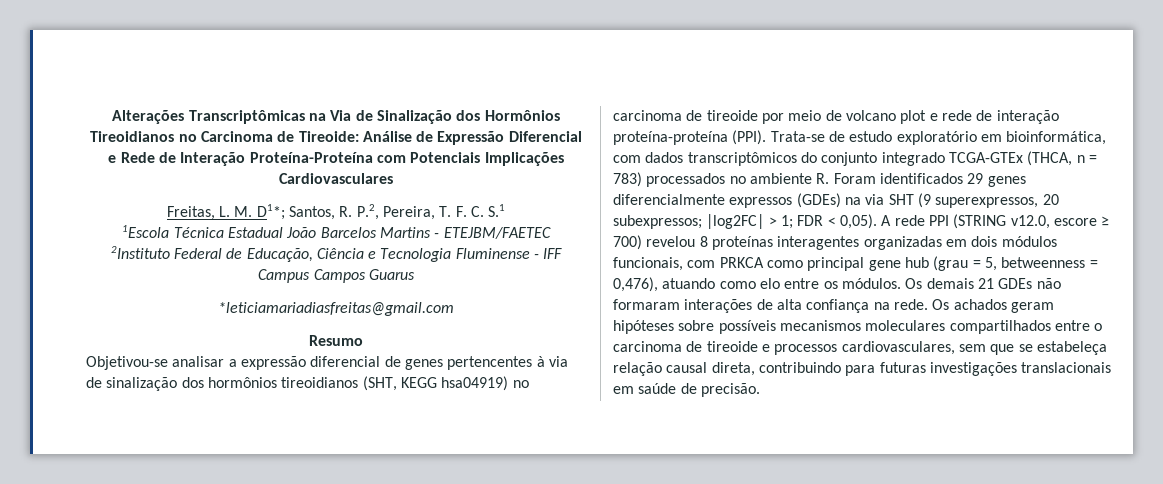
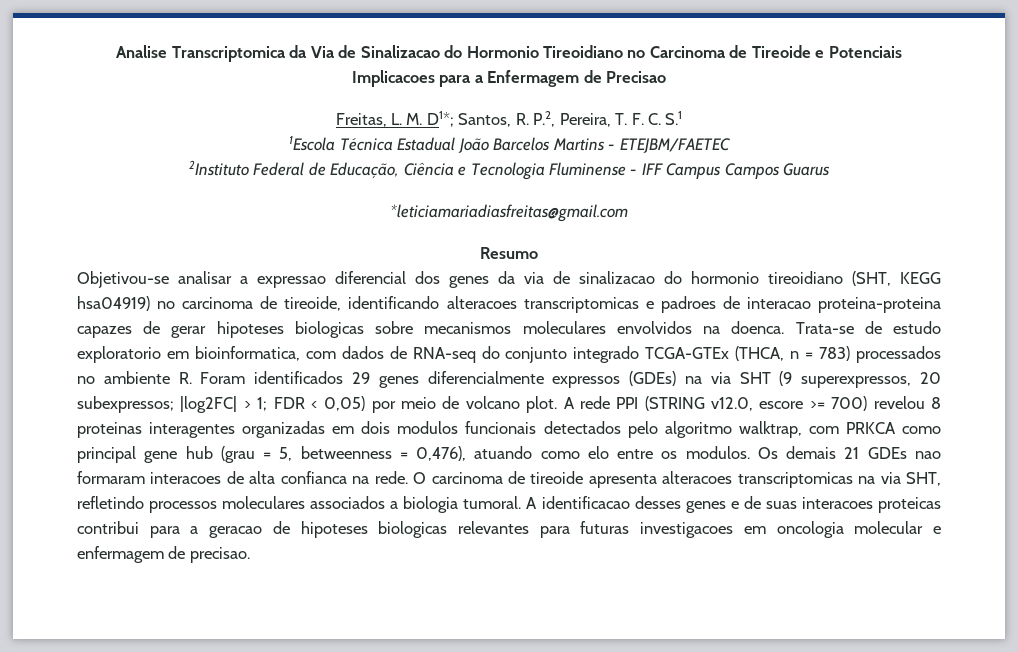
[112,110,560,124] [90,131,582,145] [108,152,564,166] [279,173,393,184] Alterações Transcriptômicas na Via de Sinalização dos Hormônios Tireoidianos no Carcinoma de Tireoide: Análise de Expressão Diferencial e Rede de Interação Proteína-Proteína com Potenciais Implicações Cardiovasculares -> [116,45,902,62] [351,70,667,87] Analise Transcriptomica da Via de Sinalizacao do Hormonio Tireoidiano no Carcinoma de Tireoide e Potenciais Implicacoes para a Enfermagem de Precisao
[240,356,568,370] [86,377,359,391] expressão diferencial de genes pertencentes à via de sinalização dos hormônios tireoidianos -> [257,271,843,288] expressao diferencial dos genes da via de sinalizacao do hormonio tireoidiano
[706,110,1059,124] [613,130,1107,145] [613,152,797,166] tireoide por meio de volcano plot e rede de interação proteína-proteína (PPI). Trata-se de estudo exploratório em bioinformática, com dados transcriptômicos -> [284,296,942,313] [77,321,942,338] [77,346,476,363] tireoide, identificando alteracoes transcriptomicas e padroes de interacao proteina-proteina capazes de gerar hipoteses biologicas sobre mecanismos moleculares envolvidos na doenca. Trata-se de estudo exploratorio em bioinformatica, com dados de RNA-seq
[839,214,877,229] 0,05). -> [324,396,558,413] 0,05) por meio de volcano plot.
[1101,216,1110,226] ≥ -> [809,401,825,409] >=
[711,236,773,250] proteínas -> [77,422,142,438] proteinas
[1001,236,1057,247] [613,257,683,271] módulos funcionais, -> [397,421,802,438] modulos funcionais detectados pelo algoritmo walktrap,
[841,278,901,289] módulos. -> [685,446,750,459] modulos.
[1036,278,1061,289] [613,299,753,313] não formaram interações -> [915,451,942,459] [77,471,222,484] nao formaram interacoes
[806,299,870,313] confiança -> [280,471,347,484] confianca
[932,299,1054,313] [613,320,1103,334] [613,341,1107,355] [613,362,1112,376] [613,383,760,397] Os achados geram hipóteses sobre possíveis mecanismos moleculares compartilhados entre o carcinoma de tireoide e processos cardiovasculares, sem que se estabeleça relação causal direta, contribuindo para futuras investigações translacionais em saúde de precisão. -> [413,471,941,488] [77,496,942,513] [77,521,941,538] [77,546,250,563] O carcinoma de tireoide apresenta alteracoes transcriptomicas na via SHT, refletindo processos moleculares associados a biologia tumoral. A identificacao desses genes e de suas interacoes proteicas contribui para a geracao de hipoteses biologicas relevantes para futuras investigacoes em oncologia molecular e enfermagem de precisao.

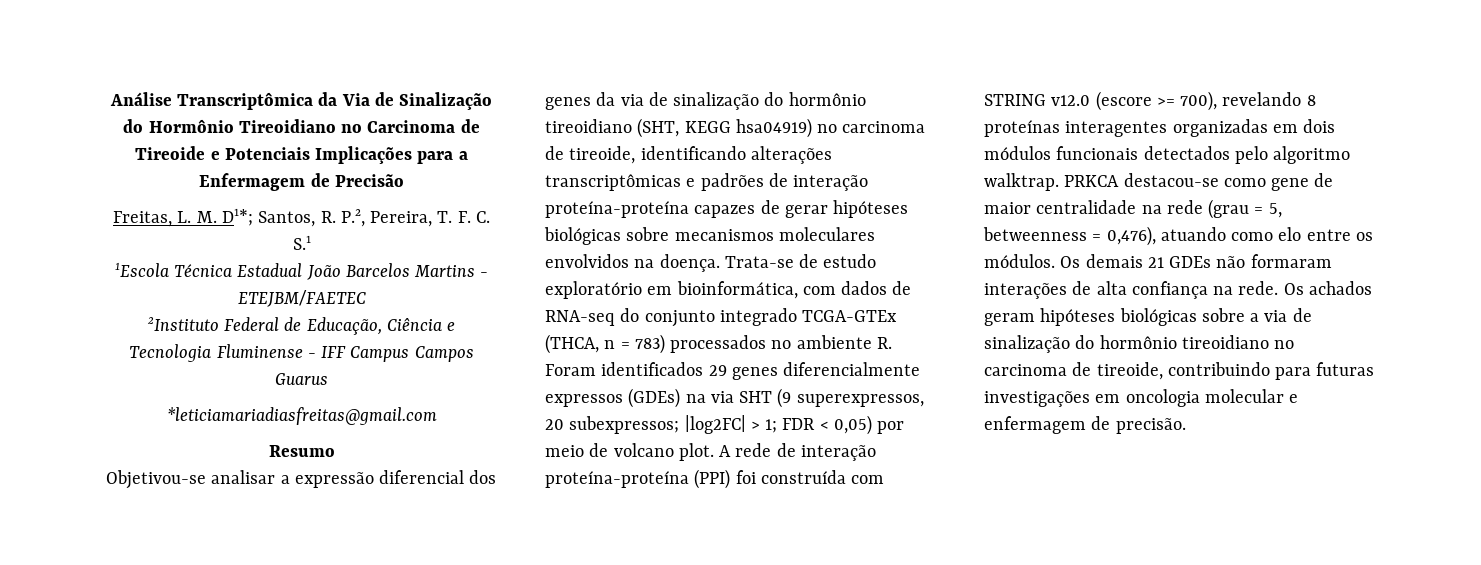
[116,45,286,62] Analise Transcriptomica -> [109,92,314,110] Análise Transcriptômica
[360,45,539,58] Sinalizacao do Hormonio -> [399,92,493,110] [123,119,234,133] Sinalização do Hormônio
[351,70,435,87] Implicacoes -> [315,146,413,164] Implicações
[606,71,667,83] Precisao -> [334,174,404,187] Precisão
[257,276,326,288] expressao -> [294,472,374,488] expressão
[579,271,759,284] sinalizacao do hormonio -> [673,92,866,110] sinalização do hormônio
[446,296,942,313] alteracoes transcriptomicas e padroes de interacao proteina-proteina -> [750,146,832,164] [545,173,869,191] [545,201,689,218] alterações transcriptômicas e padrões de interação proteína-proteína
[216,321,364,338] hipoteses biologicas -> [833,200,909,218] [544,227,621,245] hipóteses biológicas
[731,321,785,334] doenca. -> [659,254,720,272] doença.
[77,346,300,363] exploratorio em bioinformatica, -> [545,281,798,299] exploratório em bioinformática,
[616,396,942,411] [77,422,142,438] PPI (STRING v12.0, escore >= 700) revelou 8 proteinas -> [776,443,876,461] [545,469,885,489] [984,91,1316,111] [984,120,1060,137] de interação proteína-proteína (PPI) foi construída com STRING v12.0 (escore >= 700), revelando 8 proteínas
[397,421,459,434] modulos -> [984,146,1051,160] módulos
[738,421,942,438] [77,446,213,463] walktrap, com PRKCA como principal gene hub -> [984,173,1334,191] [984,200,1203,214] walktrap. PRKCA destacou-se como gene de maior centralidade na rede
[685,446,750,459] modulos. -> [984,254,1055,268] módulos.
[915,451,942,459] [77,471,222,484] nao formaram interacoes -> [1216,254,1332,268] [984,283,1067,299] não formaram interações
[280,471,347,484] confianca -> [1131,281,1208,299] confiança
[413,471,941,488] [77,496,942,513] [77,521,529,538] O carcinoma de tireoide apresenta alteracoes transcriptomicas na via SHT, refletindo processos moleculares associados a biologia tumoral. A identificacao desses genes e de suas interacoes proteicas contribui para a geracao de hipoteses biologicas relevantes -> [1283,281,1372,295] [984,308,1312,326] [984,335,1295,353] [984,362,1270,380] Os achados geram hipóteses biológicas sobre a via de sinalização do hormônio tireoidiano no carcinoma de tireoide, contribuindo
[640,522,734,538] investigacoes -> [984,391,1090,407] investigações
[189,547,250,563] precisao. -> [1115,418,1186,434] precisão.

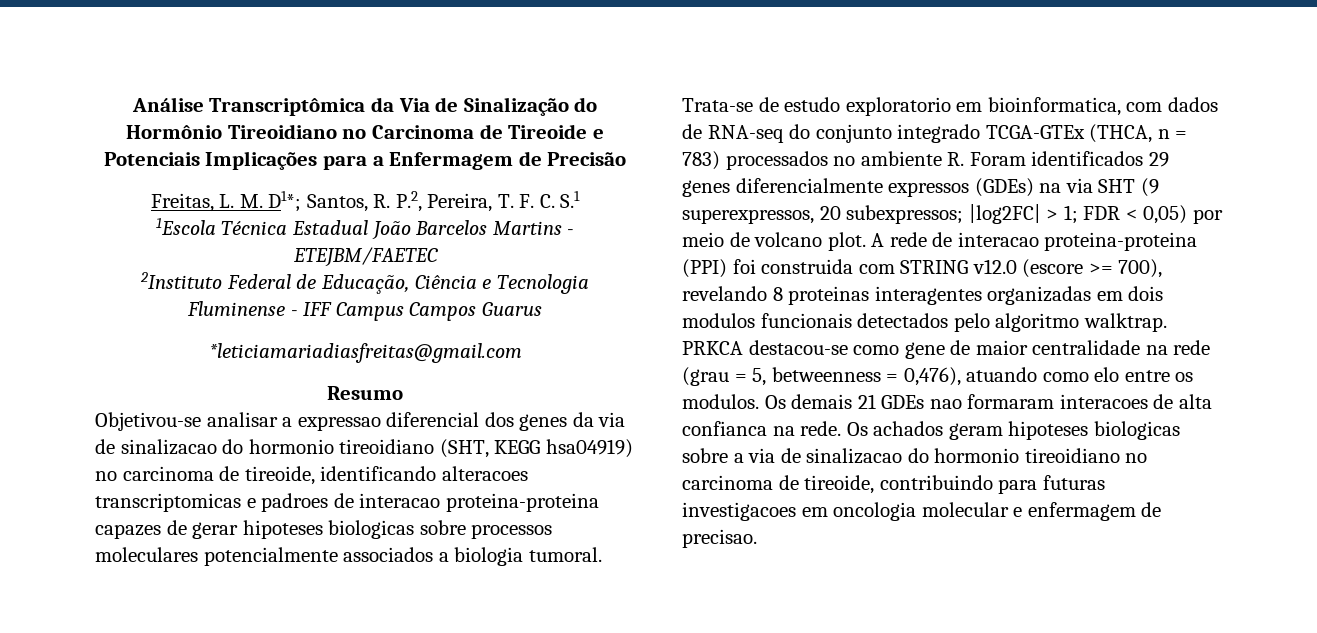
[294,472,374,488] expressão -> [297,416,381,431] expressao
[673,92,866,110] sinalização do hormônio -> [120,439,334,455] sinalizacao do hormonio
[750,146,832,164] [545,173,869,191] [545,200,909,218] [544,227,875,245] [545,254,877,272] [545,281,798,299] alterações transcriptômicas e padrões de interação proteína-proteína capazes de gerar hipóteses biológicas sobre mecanismos moleculares envolvidos na doença. Trata-se de estudo exploratório em bioinformática, -> [441,466,528,481] [95,493,599,512] [95,520,553,539] [95,547,602,566] [682,97,1121,116] alteracoes transcriptomicas e padroes de interacao proteina-proteina capazes de gerar hipoteses biologicas sobre processos moleculares potencialmente associados a biologia tumoral. Trata-se de estudo exploratorio em bioinformatica,
[800,445,876,461] [545,471,689,488] interação proteína-proteína -> [957,232,1198,251] interacao proteina-proteina
[760,470,846,484] construída -> [761,259,854,274] construida
[984,120,1060,137] proteínas -> [788,286,870,305] proteinas
[984,146,1051,160] módulos -> [682,313,755,328] modulos
[984,254,1055,268] módulos. -> [682,394,759,409] modulos.
[1216,254,1332,268] [984,283,1067,299] não formaram interações -> [929,394,1148,409] nao formaram interacoes
[1131,281,1208,299] confiança -> [682,421,767,436] confianca
[1040,308,1197,326] hipóteses biológicas -> [1008,421,1180,440] hipoteses biologicas
[984,335,1177,353] sinalização do hormônio -> [806,448,1020,464] sinalizacao do hormonio
[984,391,1090,407] investigações -> [682,502,796,521] investigacoes
[1115,418,1186,434] precisão. -> [682,529,757,548] precisao.

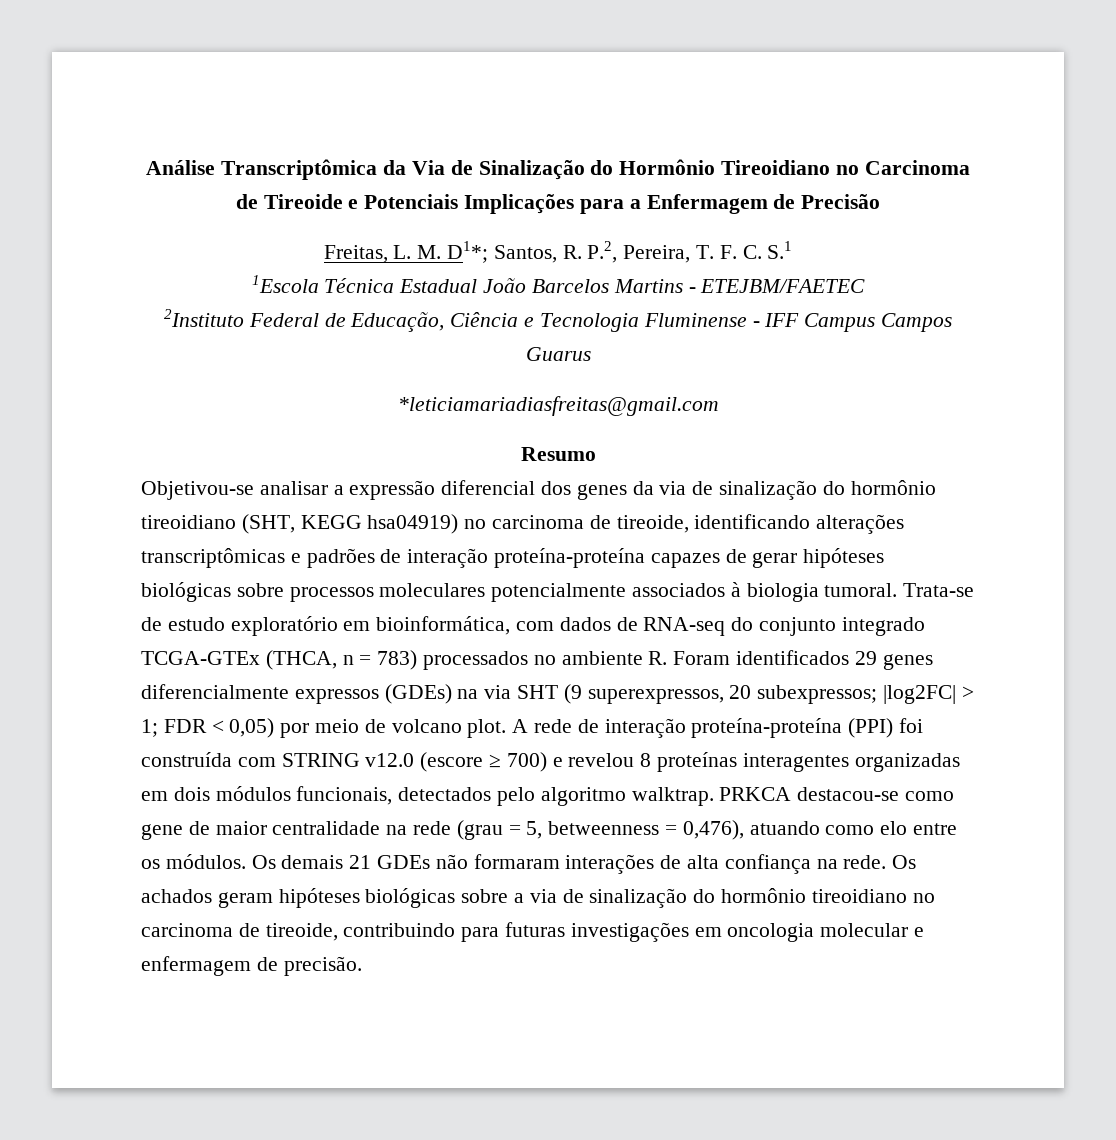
[297,416,381,431] expressao -> [349,480,436,500] expressão
[120,439,334,455] sinalizacao do hormonio -> [719,480,936,500] sinalização do hormônio
[441,466,528,481] [95,493,599,512] alteracoes transcriptomicas e padroes de interacao proteina-proteina -> [816,514,905,534] [141,548,646,568] alterações transcriptômicas e padrões de interação proteína-proteína
[242,520,415,539] hipoteses biologicas -> [803,548,885,568] [141,582,231,602] hipóteses biológicas
[438,552,449,562] a -> [730,582,741,597] à
[845,97,1121,116] exploratorio em bioinformatica, -> [230,616,511,636] exploratório em bioinformática,
[957,232,1198,251] interacao proteina-proteina -> [604,718,843,738] interação proteína-proteína
[761,259,854,274] construida -> [141,752,232,767] construída
[1088,259,1163,278] [682,286,870,305] >= 700), revelando 8 proteinas -> [489,752,738,772] ≥ 700) e revelou 8 proteínas
[682,313,852,328] modulos funcionais -> [215,786,393,805] módulos funcionais,
[682,394,759,409] modulos. -> [165,854,246,869] módulos.
[929,394,1148,409] nao formaram interacoes -> [435,854,655,874] não formaram interações
[682,421,767,436] confianca -> [724,854,811,874] confiança
[1008,421,1180,440] hipoteses biologicas -> [278,888,456,908] hipóteses biológicas
[806,448,1020,464] sinalizacao do hormonio -> [589,888,807,908] sinalização do hormônio
[682,502,796,521] investigacoes -> [570,922,689,942] investigações
[682,529,757,548] precisao. -> [283,956,362,976] precisão.

